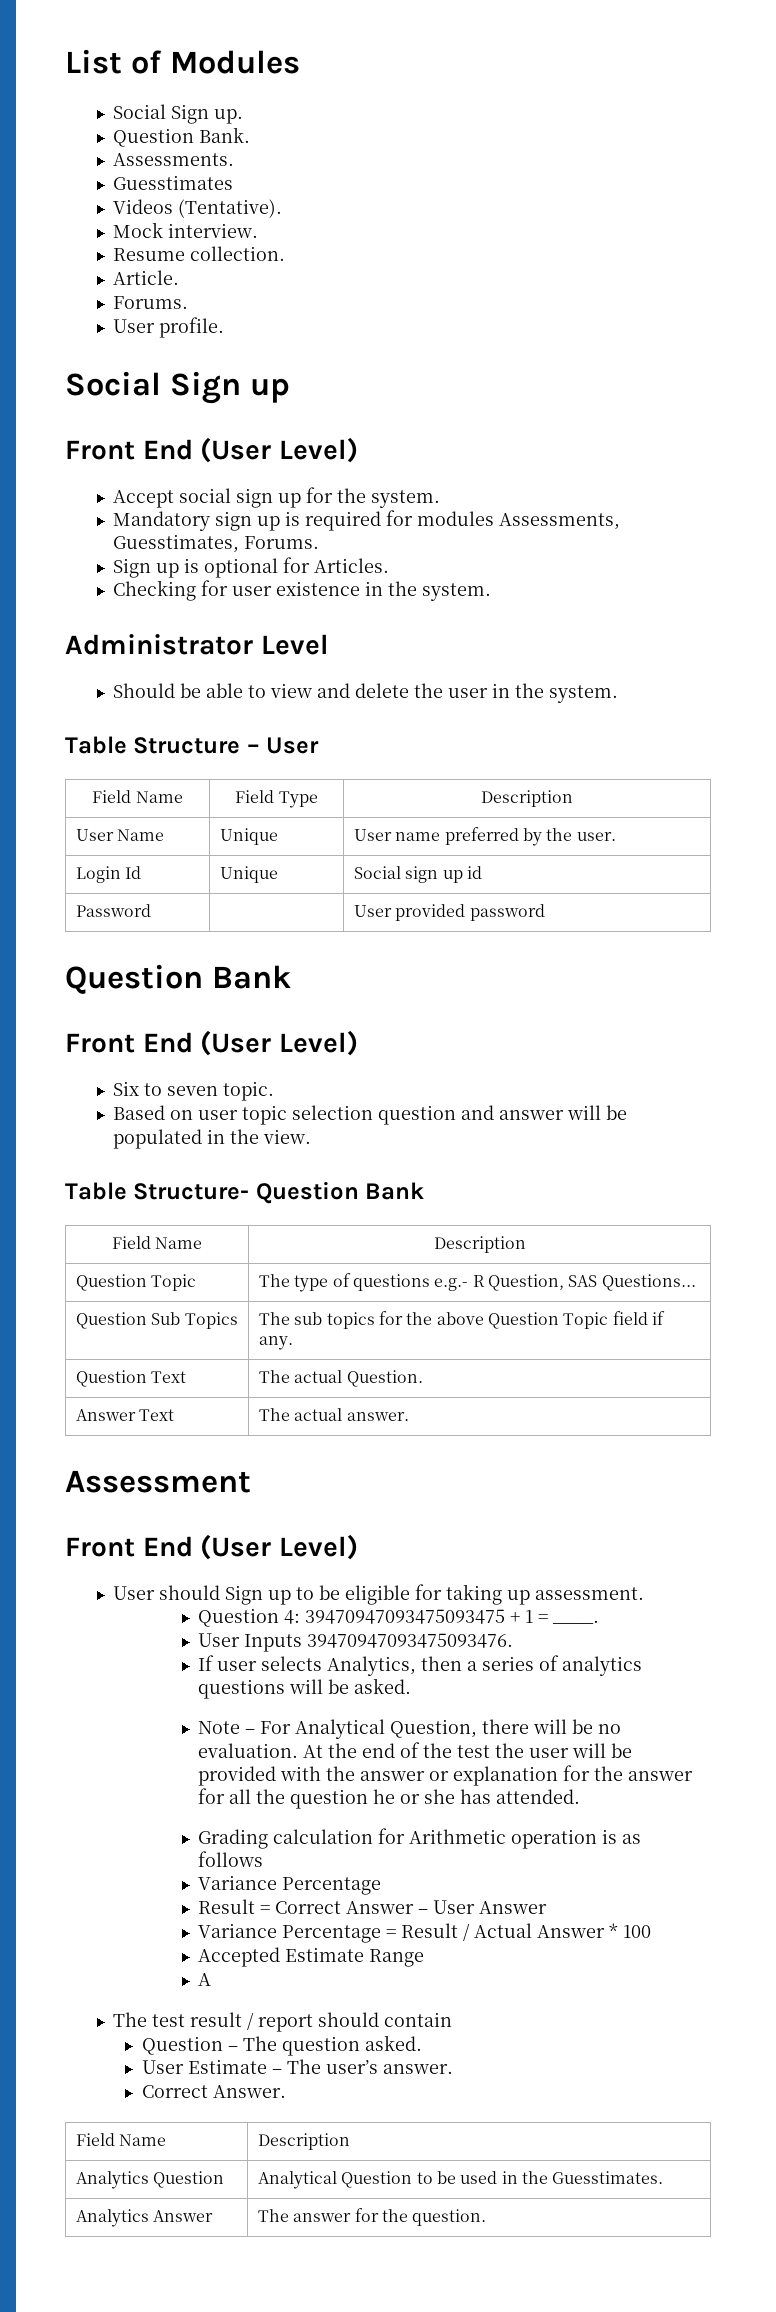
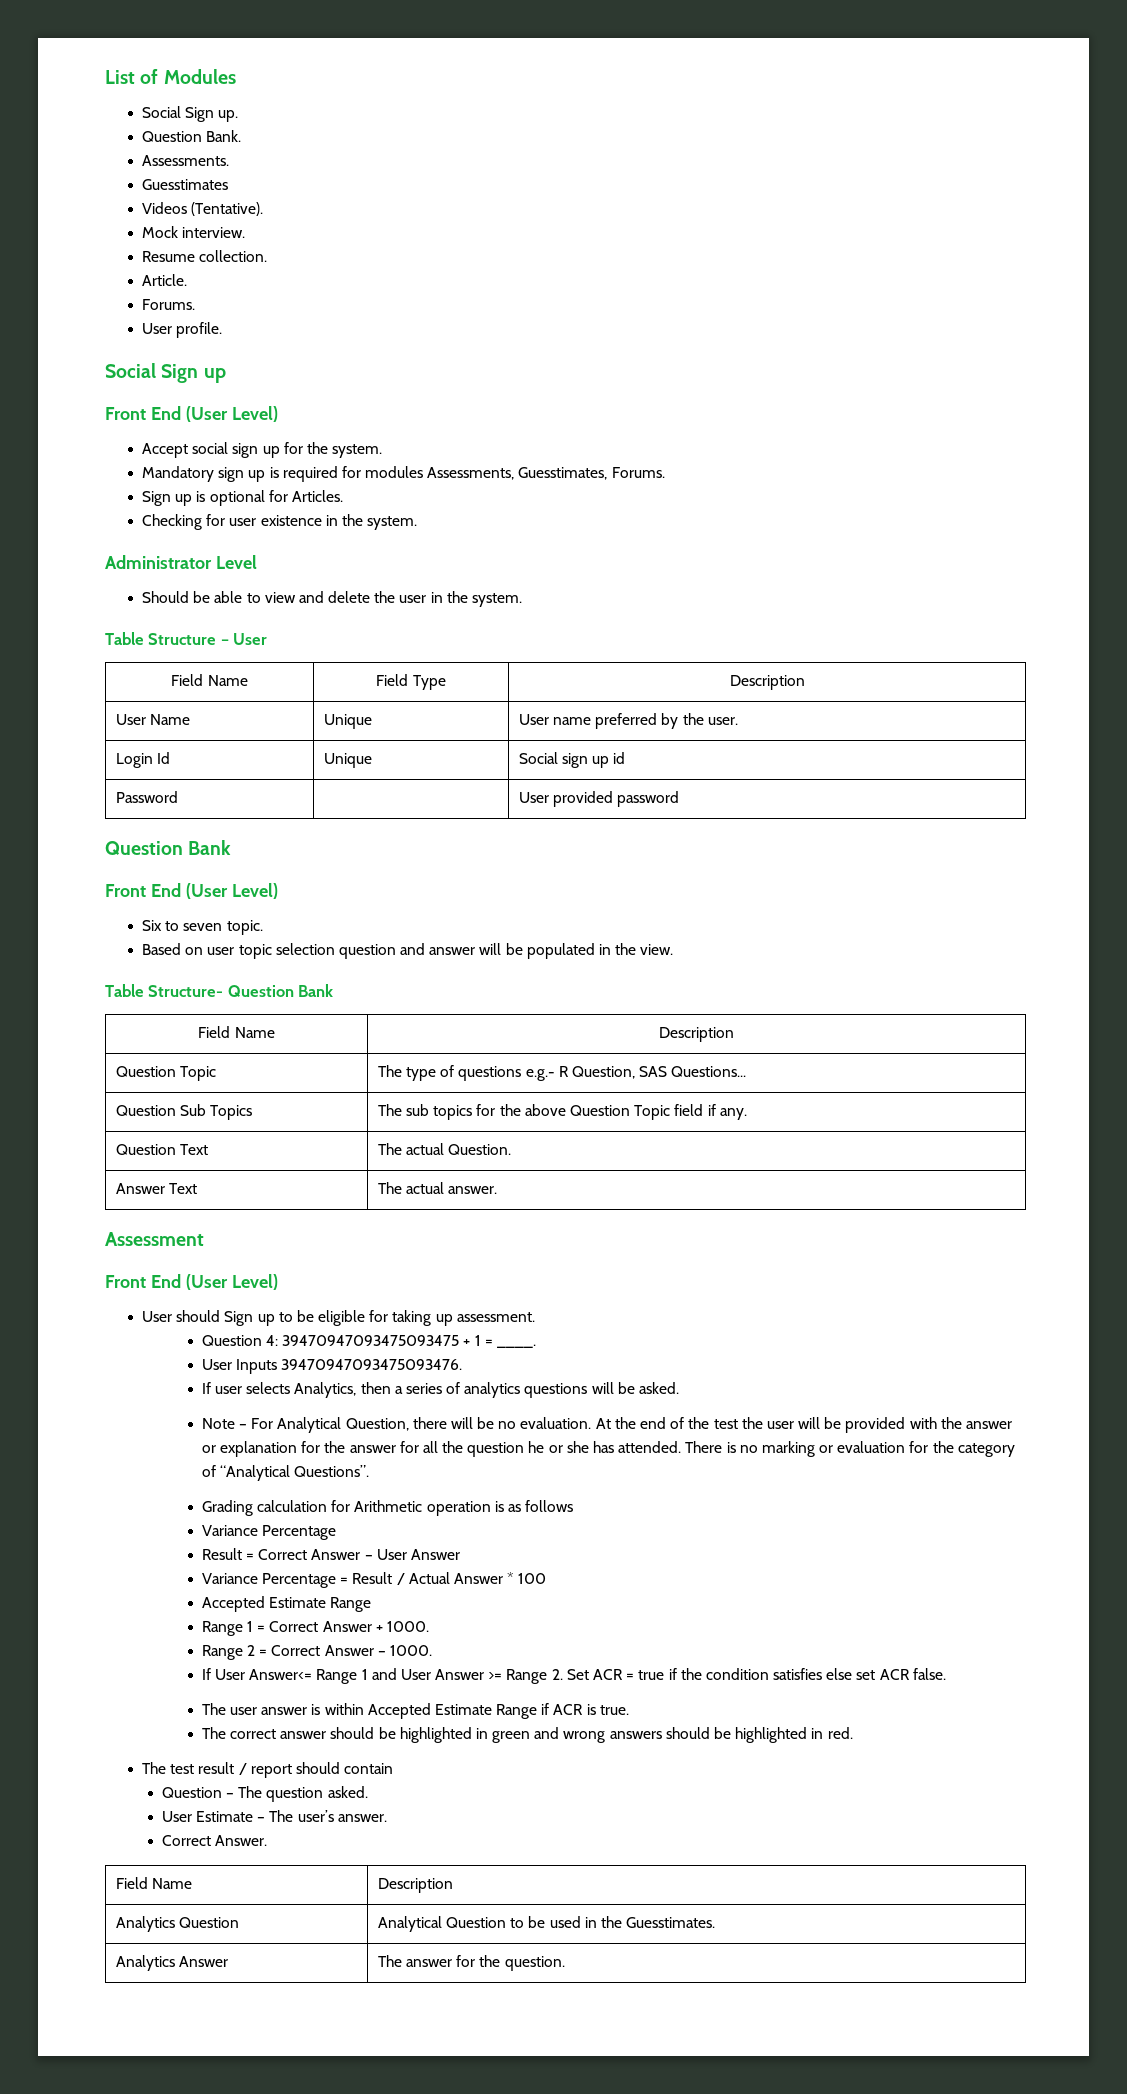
(581, 1796) none -> [685,1441,1015,1457] [201,1465,370,1481] There is no marking or evaluation for the category of “Analytical Questions”.
[198,1973,212,1986] A -> [201,1621,429,1636] [201,1645,432,1660] [201,1668,946,1684] [201,1703,629,1719] [201,1727,853,1743] Range 1 = Correct Answer + 1000. // Range 2 = Correct Answer – 1000. // If User Answer<= Range 1 and User Answer >= Range 2. Set ACR = true if the condition satisfies else set ACR false. // The user answer is within Accepted Estimate Range if ACR is true. // The correct answer should be highlighted in green and wrong answers should be highlighted in red.

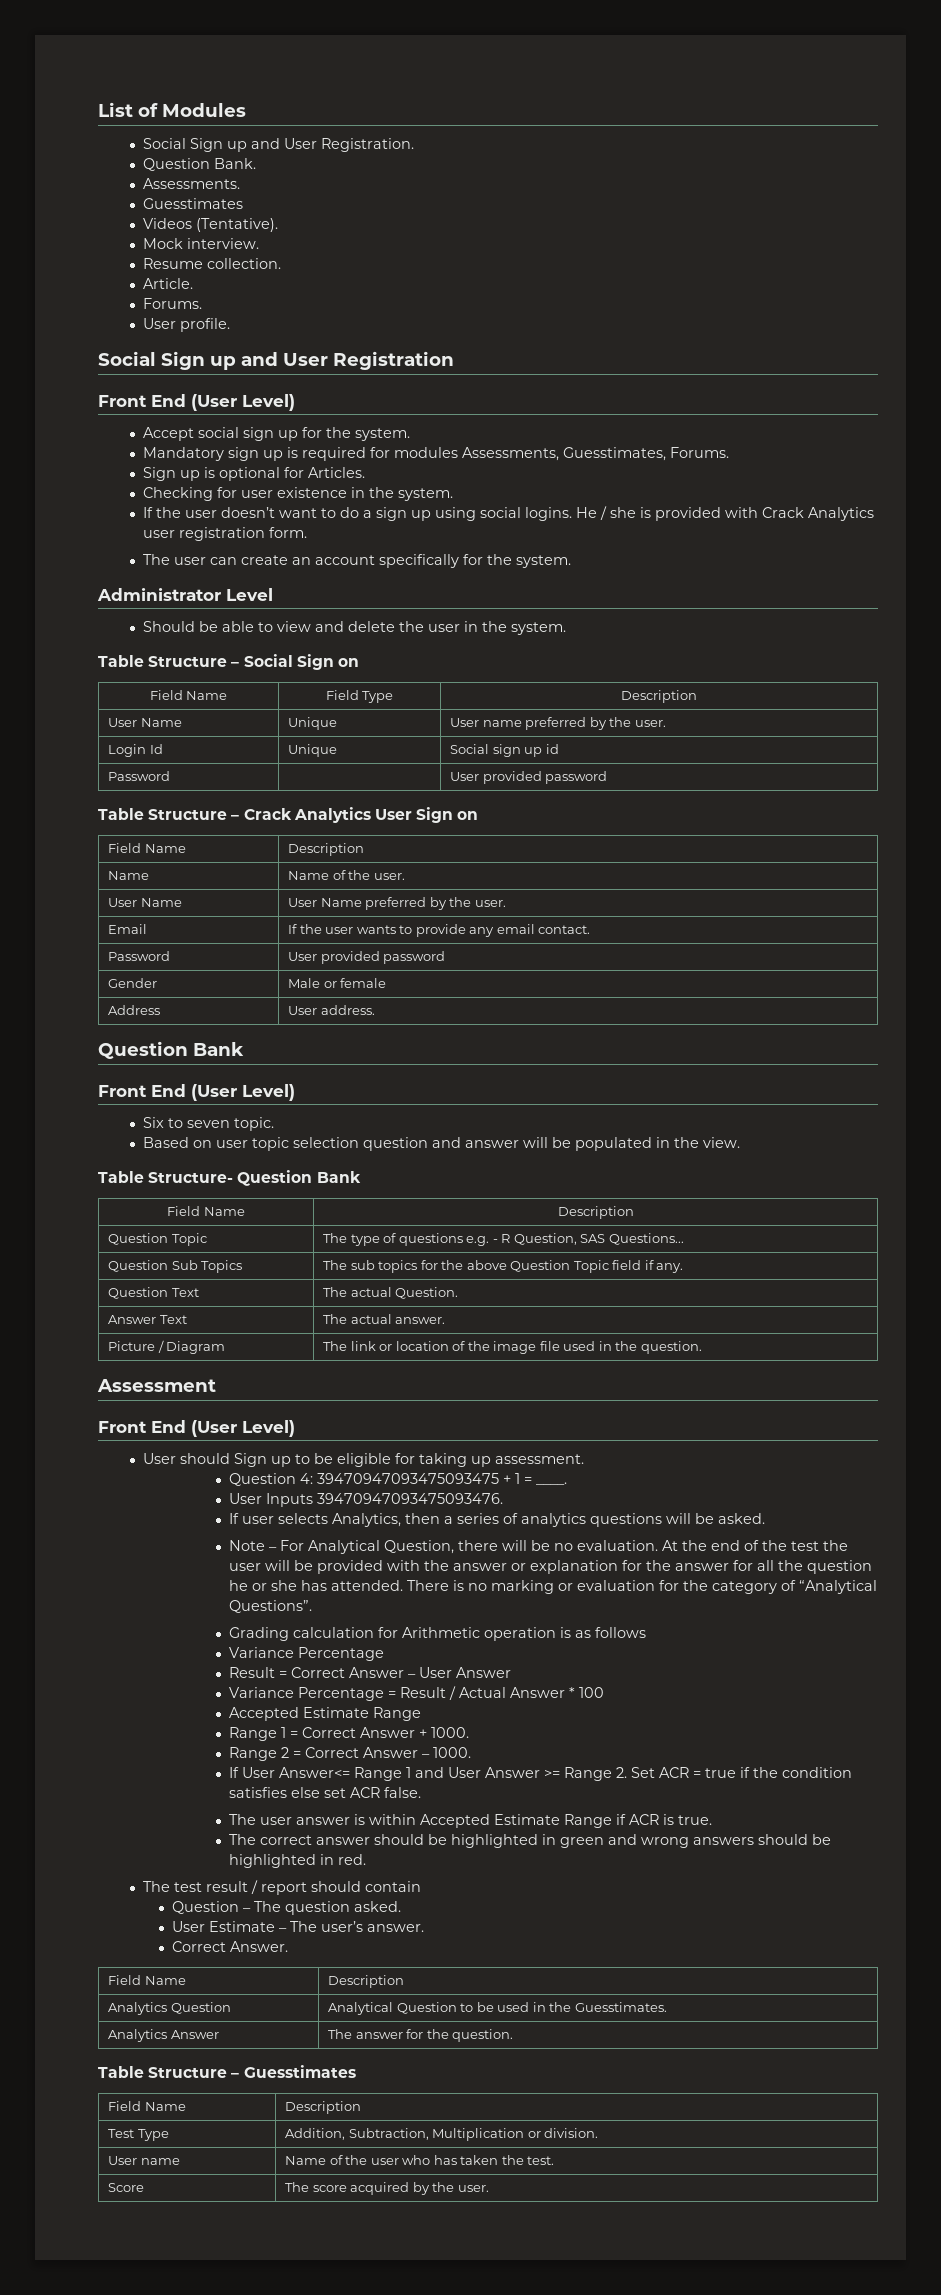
[218,110,239,122] up. -> [226,138,414,152] up and User Registration.
(226, 375) none -> [241,351,454,370] and User Registration
(418, 523) none -> [142,506,874,521] [142,527,307,541] [142,554,571,568] // If the user doesn’t want to do a sign up using social logins. He / she is provided with Crack Analytics user registration form. // The user can create an account specifically for the system.
[233,633,268,645] User -> [243,654,359,670] Social Sign on
(680, 799) none -> [98,807,479,823] [108,843,186,853] [288,843,365,856] [108,871,150,880] [288,870,405,880] [108,898,182,907] [288,897,506,910] [108,924,148,934] [288,924,591,937] [108,951,171,961] [288,951,446,964] [108,978,158,988] [288,978,387,988] [108,1005,161,1015] [288,1005,375,1015] // Table Structure – Crack Analytics User Sign on // Field Name | Description // Name | Name of the user. // User Name | User Name preferred by the user. // Email | If the user wants to provide any email contact. // Password | User provided password // Gender | Male or female // Address | User address.
[525,1069,555,1081] e.g.- -> [466,1236,498,1246] e.g. -
(498, 1190) none -> [108,1340,226,1354] [323,1341,702,1354] // Picture / Diagram | The link or location of the image file used in the question.
(565, 1963) none -> [98,2065,356,2078] [108,2101,186,2111] [285,2101,362,2114] [108,2129,169,2141] [285,2128,599,2141] [108,2156,180,2165] [285,2155,555,2165] [108,2183,145,2192] [285,2182,489,2195] // Table Structure – Guesstimates // Field Name | Description // Test Type | Addition, Subtraction, Multiplication or division. // User name | Name of the user who has taken the test. // Score | The score acquired by the user.

